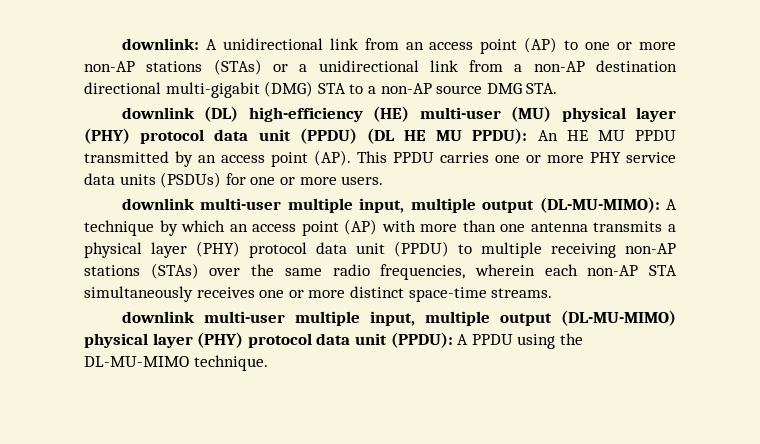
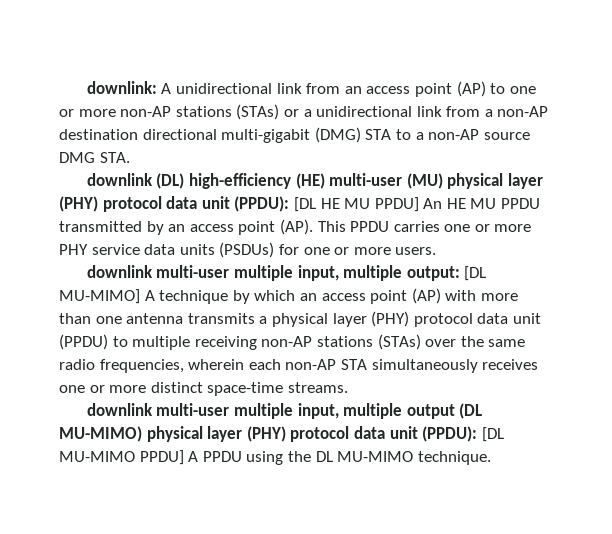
[299,128,528,144] (PPDU) (DL HE MU PPDU): -> [234,196,419,212] (PPDU): [DL HE MU PPDU]
[482,197,660,213] output (DL-MU-MIMO): -> [406,266,487,281] [59,289,140,304] output: [DL MU-MIMO]
[561,310,676,326] [84,332,453,348] (DL-MU-MIMO) physical layer (PHY) protocol data unit (PPDU): -> [459,403,483,419] [59,426,504,442] [59,450,184,465] (DL MU-MIMO) physical layer (PHY) protocol data unit (PPDU): [DL MU-MIMO PPDU]
[84,356,189,367] DL-MU-MIMO -> [315,451,414,462] DL MU-MIMO

